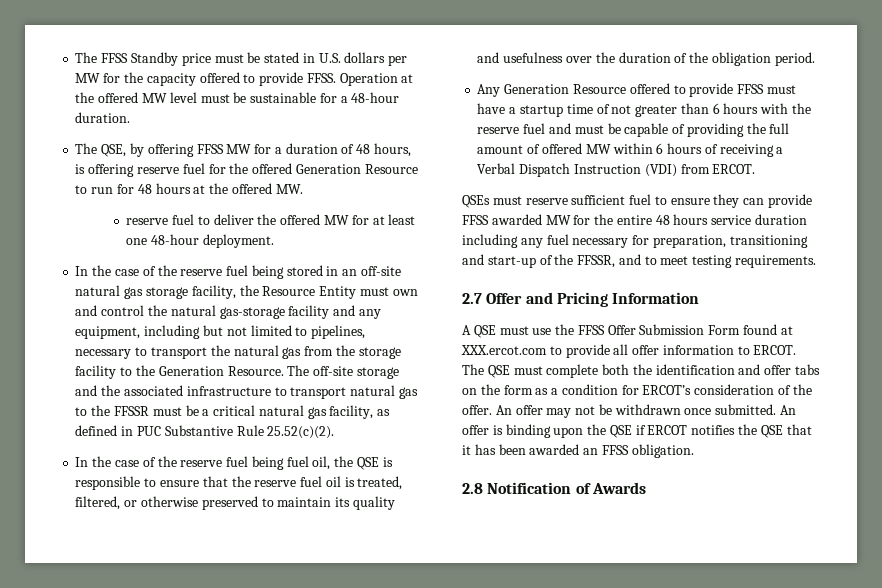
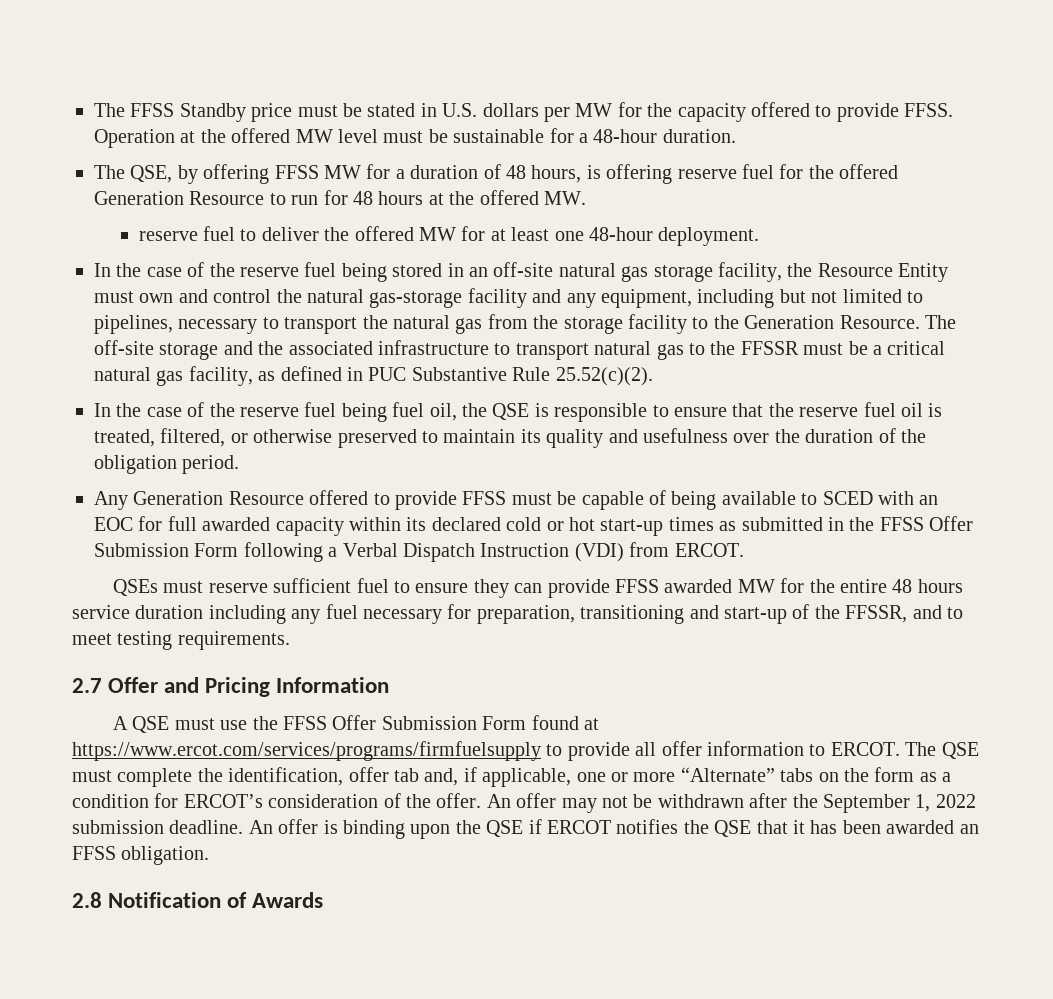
[477,103,811,117] [477,123,790,137] [477,143,774,157] have a startup time of not greater than 6 hours with the reserve fuel and must be capable of providing the full amount of offered MW within 6 hours of receiving -> [557,490,939,510] [94,516,974,536] [94,542,323,562] be capable of being available to SCED with an EOC for full awarded capacity within its declared cold or hot start-up times as submitted in the FFSS Offer Submission Form following
[461,345,547,355] XXX.ercot.com -> [72,741,541,761] https://www.ercot.com/services/programs/firmfuelsupply
[602,364,792,375] both the identification and offer -> [197,767,775,787] the identification, offer tab and, if applicable, one or more “Alternate”
[684,404,777,415] once submitted. -> [749,793,976,813] [72,820,244,834] after the September 1, 2022 submission deadline.

